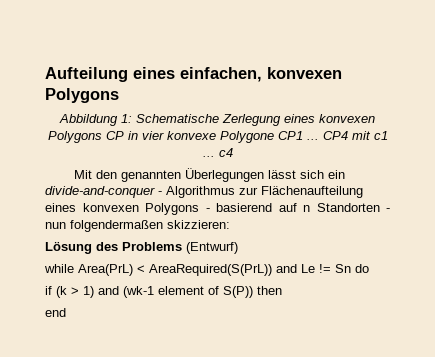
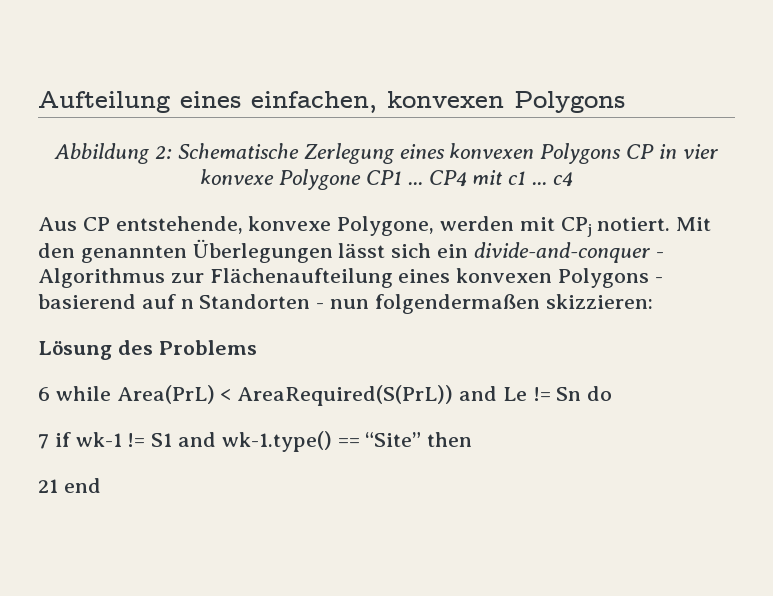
[121,114,132,123] 1: -> [155,146,173,159] 2:
(233, 152) none -> [38,216,671,237] Aus CP entstehende, konvexe Polygone, werden mit CPj notiert.
[186,242,238,254] (Entwurf) // -> [38,387,50,401] // 6
[45,286,253,298] if (k > 1) and (wk-1 element of S(P)) -> [38,431,422,452] 7 if wk-1 != S1 and wk-1.type() == “Site”
(282, 290) none -> [38,479,58,493] 21

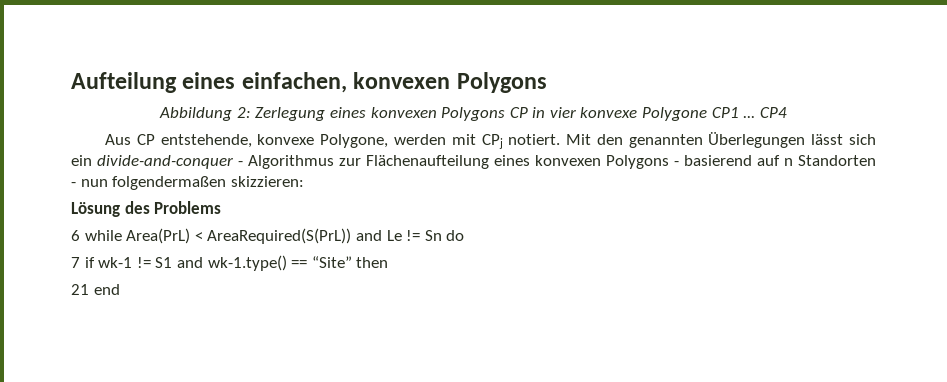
[177,143,299,159] Schematische -> (251, 112) none
[472,170,573,187] mit c1 ... c4 -> (787, 112) none

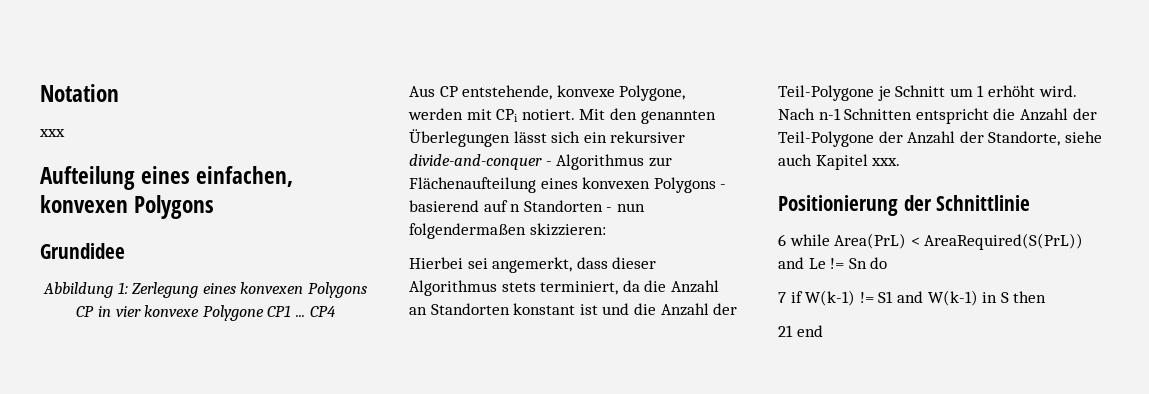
(71, 82) none -> [40,84,119,102] [39,129,65,137] Notation // xxx //
(547, 82) none -> [40,243,125,259] // Grundidee
[236,107,251,118] 2: -> [117,282,128,294] 1:
[481,134,503,149] CPj -> [496,109,519,122] CPi
(92, 160) none -> [610,131,686,143] rekursiver
[71,201,222,217] Lösung des Problems -> [409,257,657,273] [409,280,719,296] [409,303,738,316] [778,85,1077,101] [778,108,1097,124] [778,131,1102,147] [778,154,901,170] [778,195,1031,216] Hierbei sei angemerkt, dass dieser Algorithmus stets terminiert, da die Anzahl an Standorten konstant ist und die Anzahl der Teil-Polygone je Schnitt um 1 erhöht wird. Nach n-1 Schnitten entspricht die Anzahl der Teil-Polygone der Anzahl der Standorte, siehe auch Kapitel xxx. // Positionierung der Schnittlinie
[98,257,133,268] wk-1 -> [805,290,856,306] W(k-1)
[207,255,352,271] wk-1.type() == “Site” -> [927,290,1009,306] W(k-1) in S

